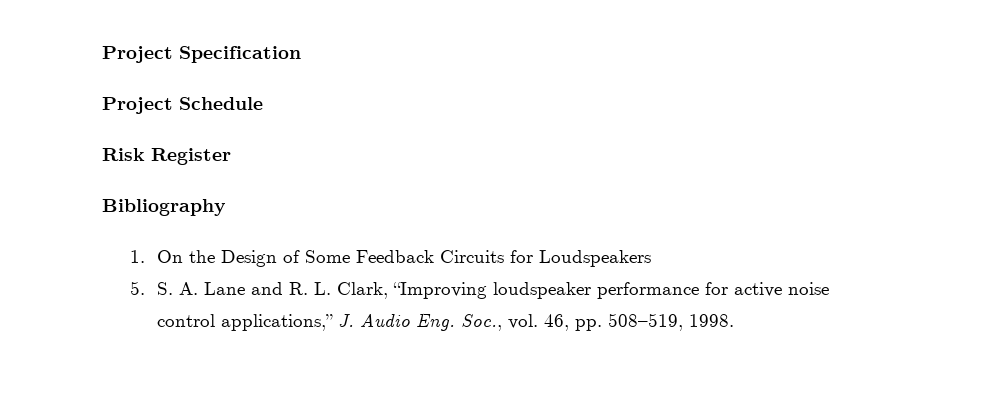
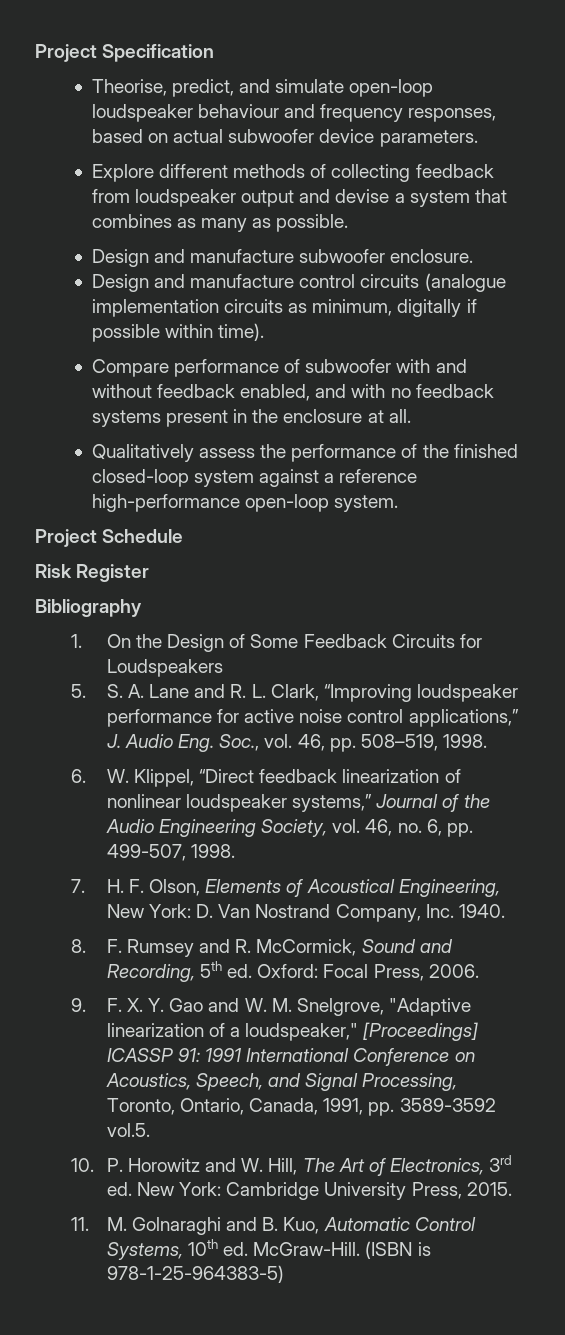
(301, 54) none -> [91,79,434,97] [91,104,497,122] [91,129,478,147] [91,164,494,182] [91,189,507,207] [91,214,349,232] [91,249,474,267] [91,273,506,292] [91,299,477,317] [91,323,265,342] [91,359,467,377] [91,384,494,401] [91,409,411,427] [91,444,518,462] [91,469,418,487] [91,494,399,512] // Theorise, predict, and simulate open-loop loudspeaker behaviour and frequency responses, based on actual subwoofer device parameters. // Explore different methods of collecting feedback from loudspeaker output and devise a system that combines as many as possible. // Design and manufacture subwoofer enclosure. // Design and manufacture control circuits (analogue implementation circuits as minimum, digitally if possible within time). // Compare performance of subwoofer with and without feedback enabled, and with no feedback systems present in the enclosure at all. // Qualitatively assess the performance of the finished closed-loop system against a reference high-performance open-loop system.
(735, 320) none -> [70,769,461,787] [106,794,490,812] [105,819,473,837] [106,844,236,861] [70,879,500,897] [106,904,505,922] [70,939,453,957] [106,961,479,982] [70,998,472,1016] [106,1022,479,1041] [106,1048,475,1066] [105,1073,458,1091] [106,1098,496,1116] [106,1123,150,1137] [70,1155,513,1176] [106,1182,512,1200] [70,1217,476,1235] [106,1239,431,1260] [106,1265,284,1283] // 6. W. Klippel, “Direct feedback linearization of nonlinear loudspeaker systems,” Journal of the Audio Engineering Society, vol. 46, no. 6, pp. 499-507, 1998. // 7. H. F. Olson, Elements of Acoustical Engineering, New York: D. Van Nostrand Company, Inc. 1940. // 8. F. Rumsey and R. McCormick, Sound and Recording, 5th ed. Oxford: Focal Press, 2006. // 9. F. X. Y. Gao and W. M. Snelgrove, "Adaptive linearization of a loudspeaker," [Proceedings] ICASSP 91: 1991 International Conference on Acoustics, Speech, and Signal Processing, Toronto, Ontario, Canada, 1991, pp. 3589-3592 vol.5. // 10. P. Horowitz and W. Hill, The Art of Electronics, 3rd ed. New York: Cambridge University Press, 2015. // 11. M. Golnaraghi and B. Kuo, Automatic Control Systems, 10th ed. McGraw-Hill. (ISBN is 978-1-25-964383-5)

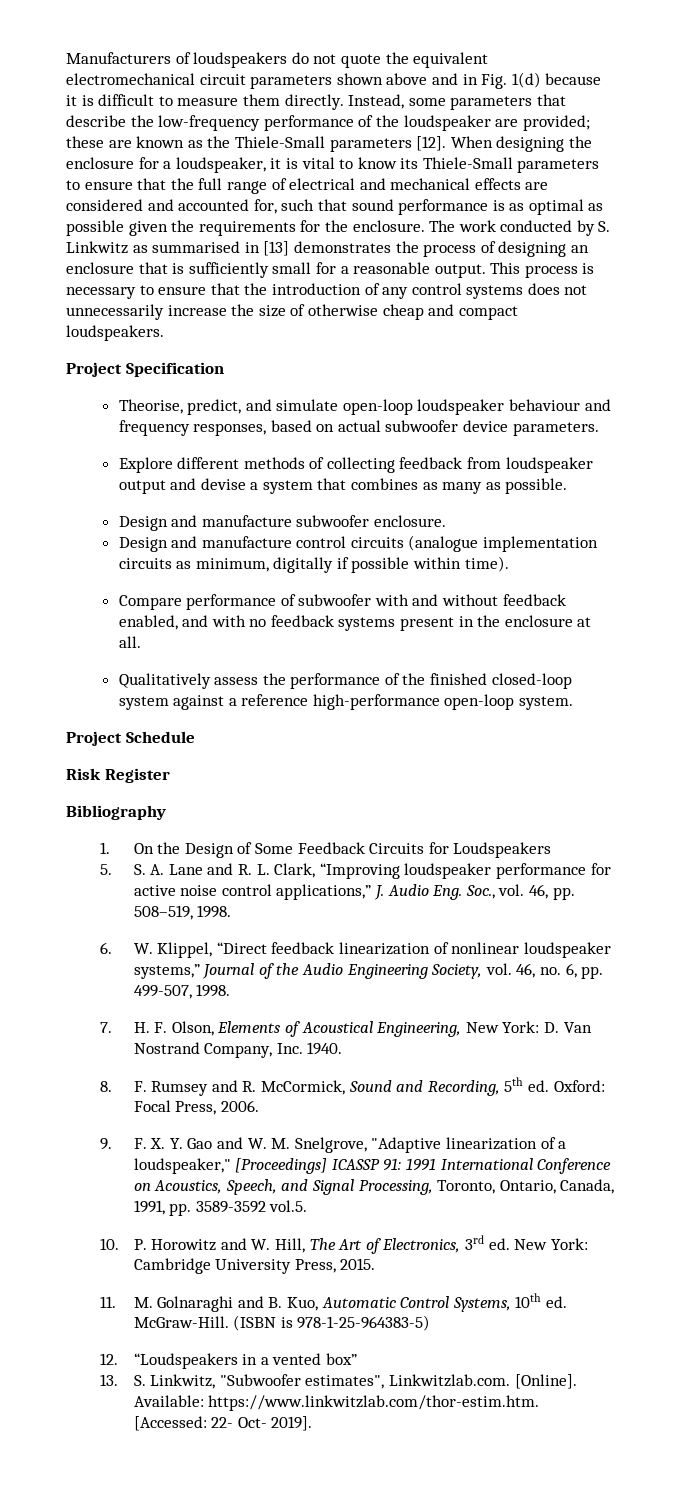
(35, 53) none -> [66,52,489,68] [66,72,602,89] [66,94,566,110] [66,115,590,131] [66,136,592,152] [66,157,600,173] [66,178,549,194] [66,199,604,215] [66,220,611,236] [66,241,589,257] [66,262,595,278] [66,283,588,299] [66,304,518,320] [66,325,164,341] Manufacturers of loudspeakers do not quote the equivalent electromechanical circuit parameters shown above and in Fig. 1(d) because it is difficult to measure them directly. Instead, some parameters that describe the low-frequency performance of the loudspeaker are provided; these are known as the Thiele-Small parameters [12]. When designing the enclosure for a loudspeaker, it is vital to know its Thiele-Small parameters to ensure that the full range of electrical and mechanical effects are considered and accounted for, such that sound performance is as optimal as possible given the requirements for the enclosure. The work conducted by S. Linkwitz as summarised in [13] demonstrates the process of designing an enclosure that is sufficiently small for a reasonable output. This process is necessary to ensure that the introduction of any control systems does not unnecessarily increase the size of otherwise cheap and compact loudspeakers. //
(284, 1274) none -> [99,1353,358,1369] [99,1374,577,1389] [133,1395,540,1411] [133,1416,313,1431] // 12. “Loudspeakers in a vented box” // 13. S. Linkwitz, "Subwoofer estimates", Linkwitzlab.com. [Online]. Available: https://www.linkwitzlab.com/thor-estim.htm. [Accessed: 22- Oct- 2019].

